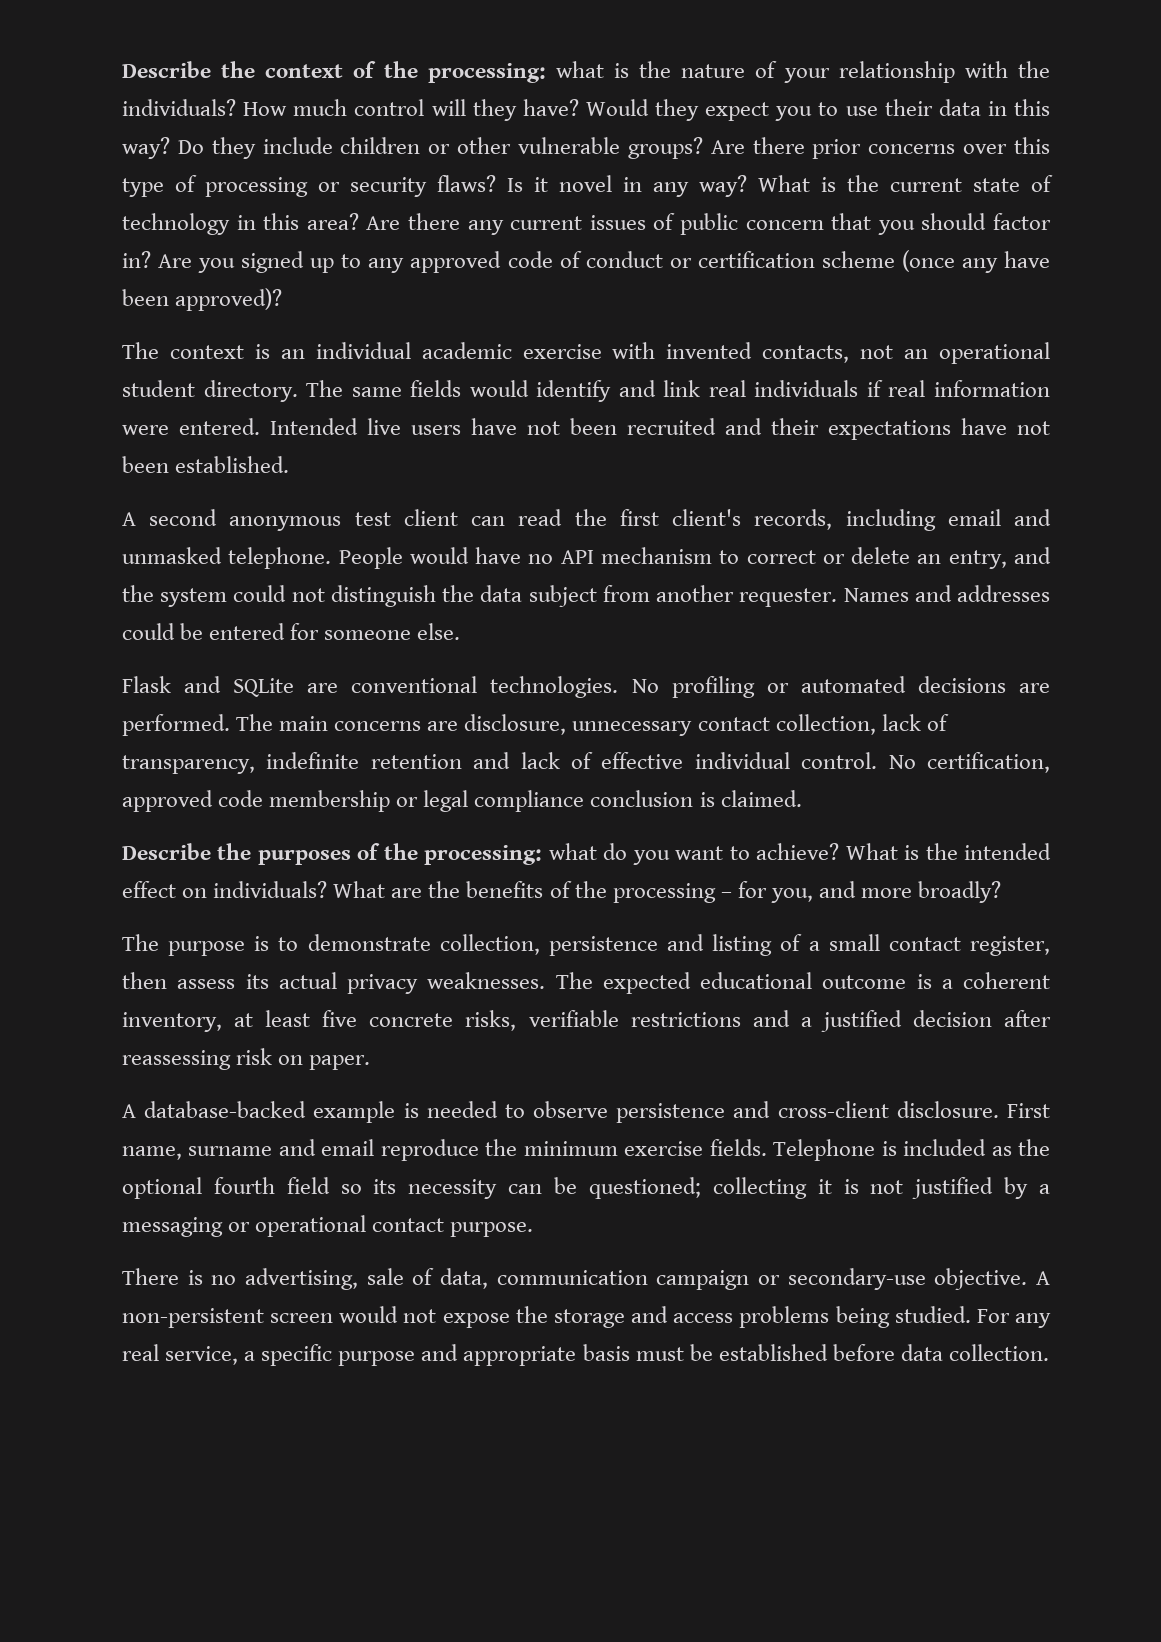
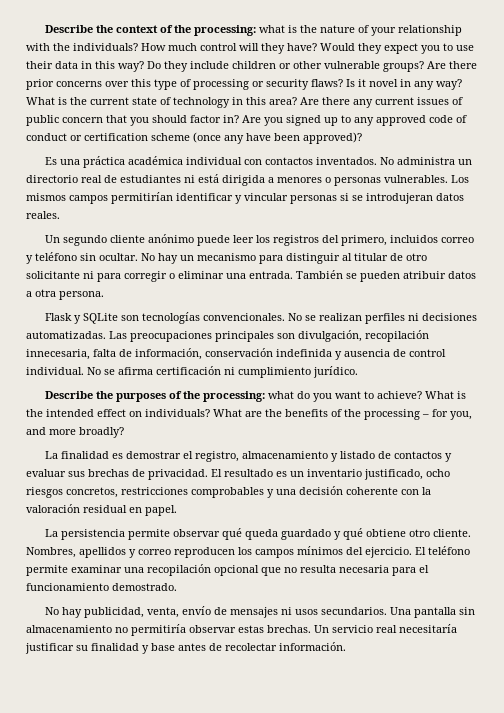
[122,342,1050,364] [122,380,1050,402] [122,418,1050,440] [122,456,290,473] [122,509,1052,531] [122,547,1052,569] [122,585,1051,607] [122,623,461,640] [122,676,1050,698] [122,714,949,736] [122,752,1050,774] [122,790,802,812] The context is an individual academic exercise with invented contacts, not an operational student directory. The same fields would identify and link real individuals if real information were entered. Intended live users have not been recruited and their expectations have not been established. // A second anonymous test client can read the first client's records, including email and unmasked telephone. People would have no API mechanism to correct or delete an entry, and the system could not distinguish the data subject from another requester. Names and addresses could be entered for someone else. // Flask and SQLite are conventional technologies. No profiling or automated decisions are performed. The main concerns are disclosure, unnecessary contact collection, lack of transparency, indefinite retention and lack of effective individual control. No certification, approved code membership or legal compliance conclusion is claimed. -> [45,156,473,168] [26,174,469,186] [26,192,464,204] [26,211,60,219] [45,234,475,246] [26,252,427,264] [26,270,476,282] [26,289,104,300] [45,312,478,324] [26,330,429,342] [26,348,446,360] [26,366,358,378] Es una práctica académica individual con contactos inventados. No administra un directorio real de estudiantes ni está dirigida a menores o personas vulnerables. Los mismos campos permitirían identificar y vincular personas si se introdujeran datos reales. // Un segundo cliente anónimo puede leer los registros del primero, incluidos correo y teléfono sin ocultar. No hay un mecanismo para distinguir al titular de otro solicitante ni para corregir o eliminar una entrada. También se pueden atribuir datos a otra persona. // Flask y SQLite son tecnologías convencionales. No se realizan perfiles ni decisiones automatizadas. Las preocupaciones principales son divulgación, recopilación innecesaria, falta de información, conservación indefinida y ausencia de control individual. No se afirma certificación ni cumplimiento jurídico.
[122,934,1051,956] [122,972,1050,994] [122,1010,1051,1032] [122,1048,371,1070] [122,1101,1050,1123] [122,1139,1050,1161] [122,1177,1050,1199] [122,1215,534,1237] [122,1268,1050,1290] [122,1306,1051,1328] [122,1344,1049,1366] The purpose is to demonstrate collection, persistence and listing of a small contact register, then assess its actual privacy weaknesses. The expected educational outcome is a coherent inventory, at least five concrete risks, verifiable restrictions and a justified decision after reassessing risk on paper. // A database-backed example is needed to observe persistence and cross-client disclosure. First name, surname and email reproduce the minimum exercise fields. Telephone is included as the optional fourth field so its necessity can be questioned; collecting it is not justified by a messaging or operational contact purpose. // There is no advertising, sale of data, communication campaign or secondary-use objective. A non-persistent screen would not expose the storage and access problems being studied. For any real service, a specific purpose and appropriate basis must be established before data collection. -> [45,451,453,462] [26,469,450,480] [26,486,431,498] [26,504,177,516] [45,528,472,540] [26,546,470,558] [26,564,429,576] [26,583,177,591] [45,606,476,618] [26,624,457,636] [25,642,346,654] La finalidad es demostrar el registro, almacenamiento y listado de contactos y evaluar sus brechas de privacidad. El resultado es un inventario justificado, ocho riesgos concretos, restricciones comprobables y una decisión coherente con la valoración residual en papel. // La persistencia permite observar qué queda guardado y qué obtiene otro cliente. Nombres, apellidos y correo reproducen los campos mínimos del ejercicio. El teléfono permite examinar una recopilación opcional que no resulta necesaria para el funcionamiento demostrado. // No hay publicidad, venta, envío de mensajes ni usos secundarios. Una pantalla sin almacenamiento no permitiría observar estas brechas. Un servicio real necesitaría justificar su finalidad y base antes de recolectar información.

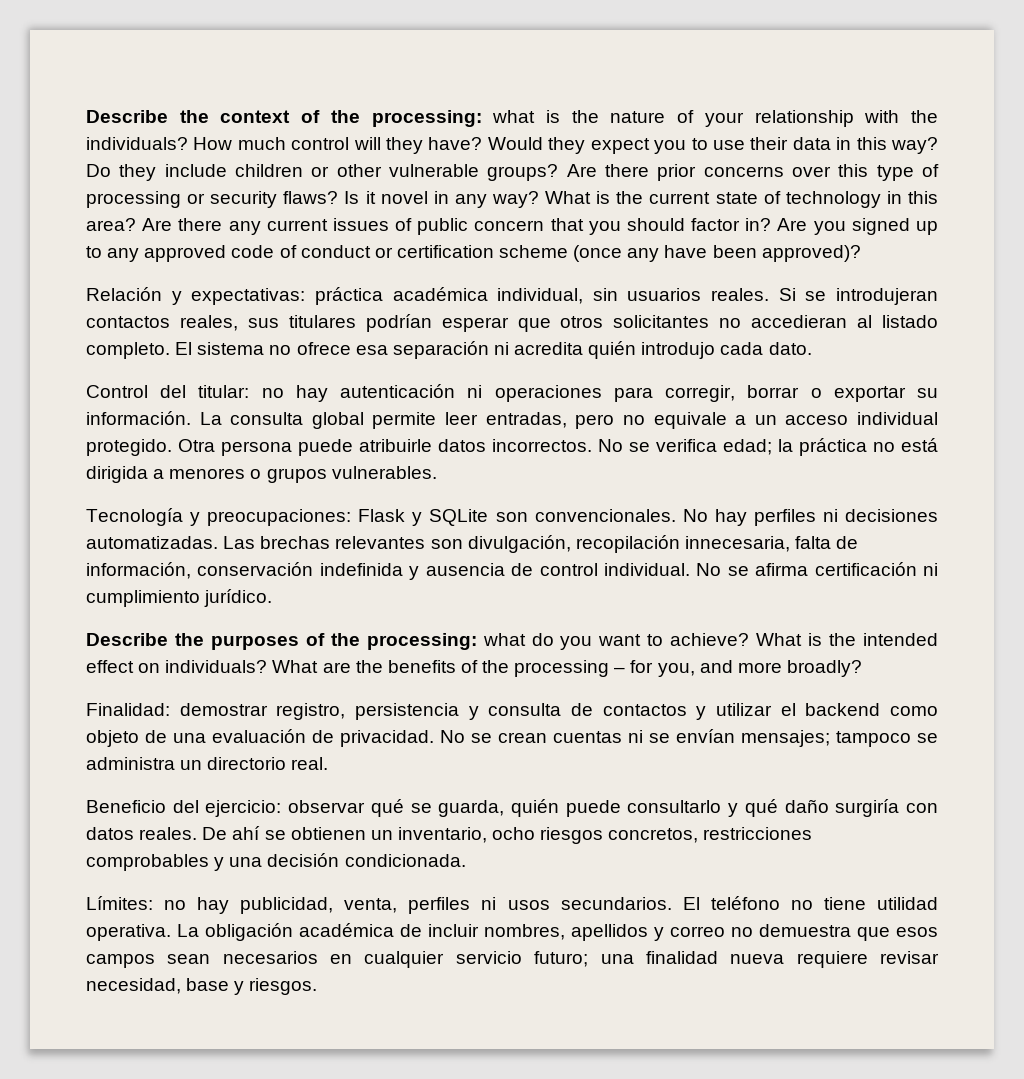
[45,156,473,168] [26,175,195,183] Es una práctica académica individual con contactos inventados. No administra un directorio real de estudiantes ni -> [86,287,938,305] [86,314,938,332] [86,341,812,359] [86,384,939,402] [86,411,939,429] [86,438,895,456] Relación y expectativas: práctica académica individual, sin usuarios reales. Si se introdujeran contactos reales, sus titulares podrían esperar que otros solicitantes no accedieran al listado completo. El sistema no ofrece esa separación ni acredita quién introdujo cada dato. // Control del titular: no hay autenticación ni operaciones para corregir, borrar o exportar su información. La consulta global permite leer entradas, pero no equivale a un acceso individual protegido. Otra persona puede atribuirle datos incorrectos. No se verifica edad; la práctica no
[334,177,381,186] personas -> [266,468,327,483] grupos
[451,175,469,183] [26,192,464,204] [26,211,60,219] [45,234,475,246] [26,252,427,264] [26,270,476,282] [26,289,104,300] Los mismos campos permitirían identificar y vincular personas si se introdujeran datos reales. // Un segundo cliente anónimo puede leer los registros del primero, incluidos correo y teléfono sin ocultar. No hay un mecanismo para distinguir al titular de otro solicitante ni para corregir o eliminar una entrada. También se pueden atribuir datos a otra persona. // -> [86,508,352,526] // Tecnología y preocupaciones:
[142,312,201,324] tecnologías -> (528, 517) none
[305,313,363,321] se realizan -> [714,509,747,526] hay
[130,331,274,342] preocupaciones principales -> [260,536,426,549] brechas relevantes
[45,451,453,462] [26,469,423,480] La finalidad es demostrar el registro, almacenamiento y listado de contactos y evaluar sus brechas de privacidad. El resultado es un inventario justificado, -> [86,703,938,720] [86,729,938,747] [86,757,329,770] [86,799,938,817] [86,826,487,843] Finalidad: demostrar registro, persistencia y consulta de contactos y utilizar el backend como objeto de una evaluación de privacidad. No se crean cuentas ni se envían mensajes; tampoco se administra un directorio real. // Beneficio del ejercicio: observar qué se guarda, quién puede consultarlo y qué daño surgiría con datos reales. De ahí se obtienen un inventario,
[346,487,431,495] [26,504,177,516] [45,528,472,540] [26,546,470,558] [26,564,429,576] [26,583,177,591] [45,606,476,618] [26,624,457,636] [25,642,346,654] coherente con la valoración residual en papel. // La persistencia permite observar qué queda guardado y qué obtiene otro cliente. Nombres, apellidos y correo reproducen los campos mínimos del ejercicio. El teléfono permite examinar una recopilación opcional que no resulta necesaria para el funcionamiento demostrado. // No hay publicidad, venta, envío de mensajes ni usos secundarios. Una pantalla sin almacenamiento no permitiría observar estas brechas. Un servicio real necesitaría justificar su finalidad y base antes de recolectar información. -> [344,854,466,867] [86,896,939,914] [86,923,938,941] [86,951,940,968] [86,978,318,995] condicionada. // Límites: no hay publicidad, venta, perfiles ni usos secundarios. El teléfono no tiene utilidad operativa. La obligación académica de incluir nombres, apellidos y correo no demuestra que esos campos sean necesarios en cualquier servicio futuro; una finalidad nueva requiere revisar necesidad, base y riesgos.

